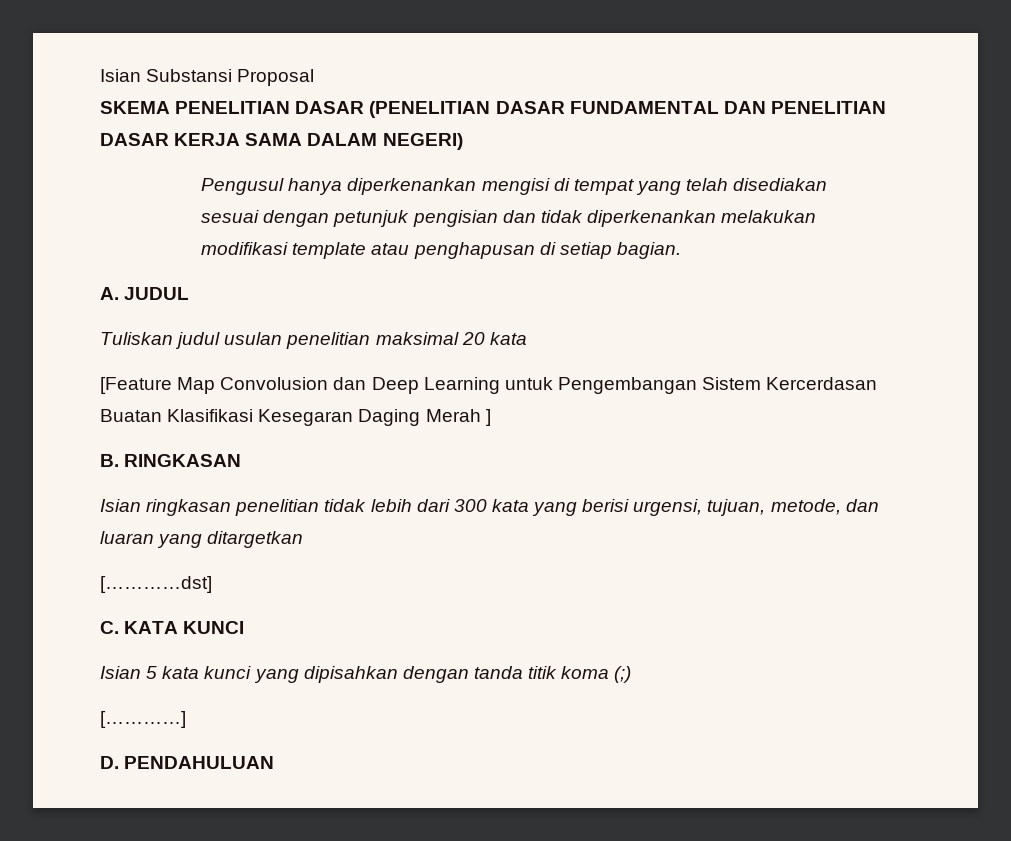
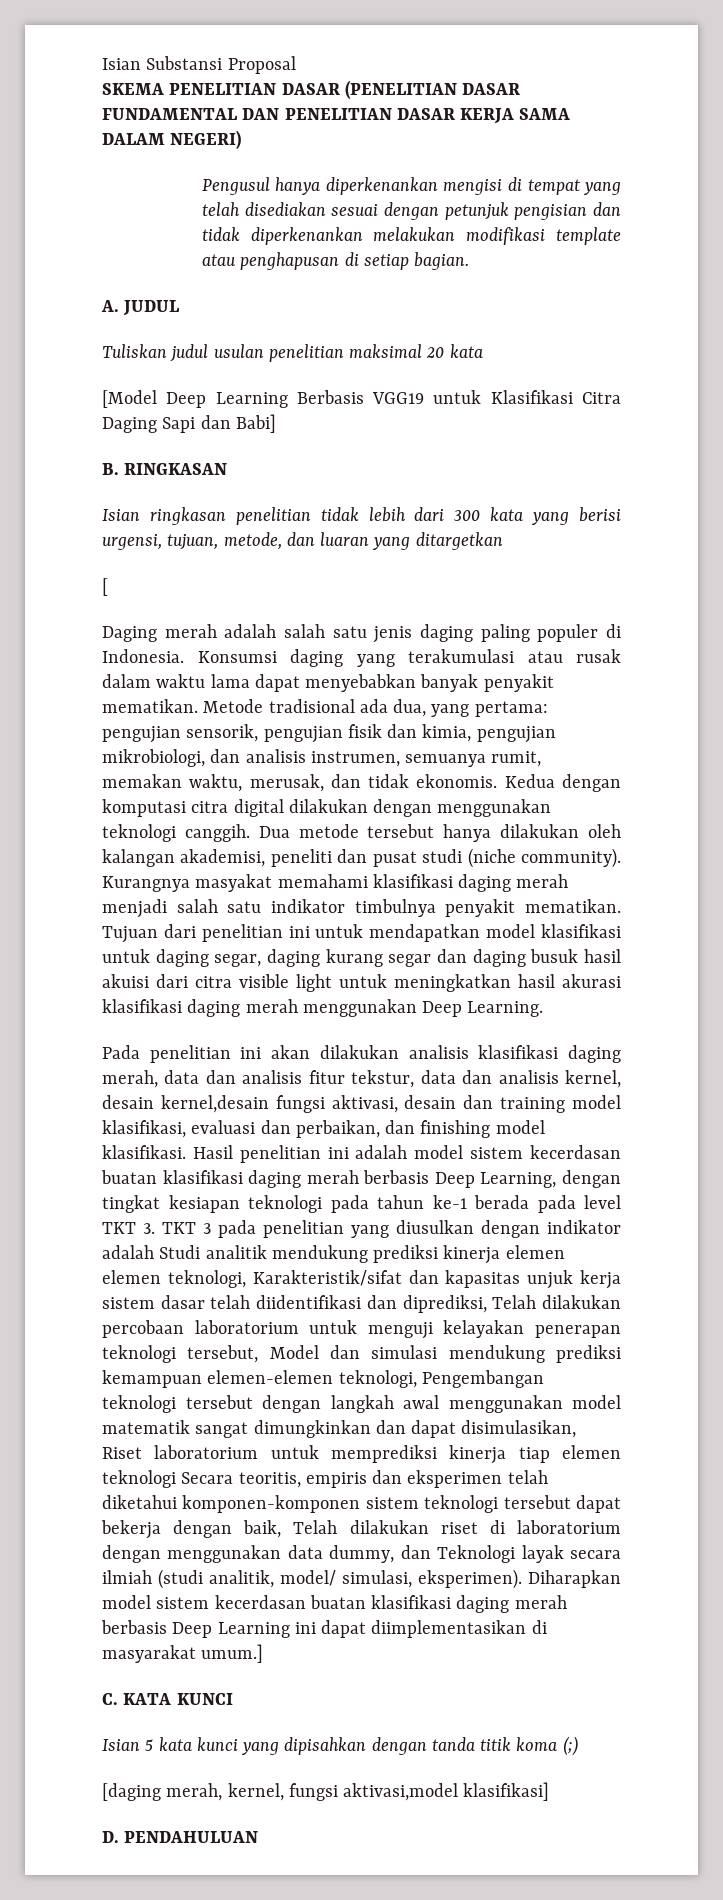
[100,377,878,394] [100,409,491,426] [Feature Map Convolusion dan Deep Learning untuk Pengembangan Sistem Kercerdasan Buatan Klasifikasi Kesegaran Daging Merah ] -> [102,390,621,408] [102,414,276,433] [Model Deep Learning Berbasis VGG19 untuk Klasifikasi Citra Daging Sapi dan Babi]
[100,576,212,593] […………dst] -> [102,578,108,596] [102,624,621,643] [102,649,621,667] [102,674,554,692] [102,699,548,717] [102,724,556,743] [102,749,542,767] [102,774,621,792] [102,799,552,817] [102,824,621,842] [102,848,621,868] [102,874,569,892] [102,899,621,918] [102,924,621,943] [102,949,621,967] [102,974,621,992] [102,999,544,1017] [102,1045,621,1063] [102,1070,622,1088] [102,1095,621,1113] [102,1120,545,1138] [102,1145,621,1163] [101,1170,621,1188] [102,1195,621,1213] [102,1220,621,1238] [102,1245,565,1264] [102,1270,621,1289] [102,1295,621,1313] [102,1320,621,1339] [102,1345,621,1363] [102,1370,544,1388] [102,1395,621,1413] [102,1420,577,1438] [102,1445,621,1464] [102,1470,548,1488] [102,1495,621,1513] [101,1520,621,1539] [102,1545,621,1563] [102,1569,621,1589] [102,1595,567,1613] [101,1620,547,1638] [102,1644,264,1663] [ // Daging merah adalah salah satu jenis daging paling populer di Indonesia. Konsumsi daging yang terakumulasi atau rusak dalam waktu lama dapat menyebabkan banyak penyakit mematikan. Metode tradisional ada dua, yang pertama: pengujian sensorik, pengujian fisik dan kimia, pengujian mikrobiologi, dan analisis instrumen, semuanya rumit, memakan waktu, merusak, dan tidak ekonomis. Kedua dengan komputasi citra digital dilakukan dengan menggunakan teknologi canggih. Dua metode tersebut hanya dilakukan oleh kalangan akademisi, peneliti dan pusat studi (niche community). Kurangnya masyakat memahami klasifikasi daging merah menjadi salah satu indikator timbulnya penyakit mematikan. Tujuan dari penelitian ini untuk mendapatkan model klasifikasi untuk daging segar, daging kurang segar dan daging busuk hasil akuisi dari citra visible light untuk meningkatkan hasil akurasi klasifikasi daging merah menggunakan Deep Learning. // Pada penelitian ini akan dilakukan analisis klasifikasi daging merah, data dan analisis fitur tekstur, data dan analisis kernel, desain kernel,desain fungsi aktivasi, desain dan training model klasifikasi, evaluasi dan perbaikan, dan finishing model klasifikasi. Hasil penelitian ini adalah model sistem kecerdasan buatan klasifikasi daging merah berbasis Deep Learning, dengan tingkat kesiapan teknologi pada tahun ke-1 berada pada level TKT 3. TKT 3 pada penelitian yang diusulkan dengan indikator adalah Studi analitik mendukung prediksi kinerja elemen elemen teknologi, Karakteristik/sifat dan kapasitas unjuk kerja sistem dasar telah diidentifikasi dan diprediksi, Telah dilakukan percobaan laboratorium untuk menguji kelayakan penerapan teknologi tersebut, Model dan simulasi mendukung prediksi kemampuan elemen-elemen teknologi, Pengembangan teknologi tersebut dengan langkah awal menggunakan model matematik sangat dimungkinkan dan dapat disimulasikan, Riset laboratorium untuk memprediksi kinerja tiap elemen teknologi Secara teoritis, empiris dan eksperimen telah diketahui komponen-komponen sistem teknologi tersebut dapat bekerja dengan baik, Telah dilakukan riset di laboratorium dengan menggunakan data dummy, dan Teknologi layak secara ilmiah (studi analitik, model/ simulasi, eksperimen). Diharapkan model sistem kecerdasan buatan klasifikasi daging merah berbasis Deep Learning ini dapat diimplementasikan di masyarakat umum.]
[100,711,186,728] […………] -> [102,1782,550,1801] [daging merah, kernel, fungsi aktivasi,model klasifikasi]

